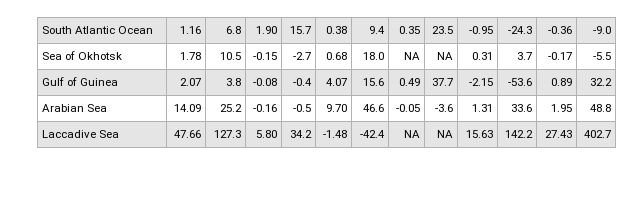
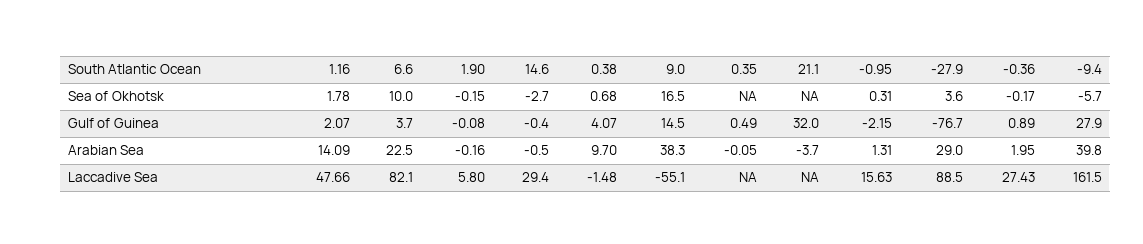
[226,26,242,34] 6.8 -> [394,64,414,74] 6.6
[290,26,312,34] 15.7 -> [525,64,550,74] 14.6
[369,26,386,34] 9.4 -> [666,64,686,74] 9.0
[432,26,454,34] 23.5 -> [798,64,820,74] 21.1
[508,26,533,34] -24.3 -> [931,64,964,74] -27.9
[593,26,612,34] -9.0 -> [1077,64,1103,74] -9.4
[220,52,242,60] 10.5 -> [389,91,414,101] 10.0
[363,52,385,60] 18.0 -> [661,91,686,101] 16.5
[517,52,533,60] 3.7 -> [945,91,964,101] 3.6
[593,52,612,60] -5.5 -> [1078,91,1103,101] -5.7
[226,78,242,86] 3.8 -> [396,118,414,128] 3.7
[363,78,385,86] 15.6 -> [661,118,686,128] 14.5
[432,78,454,86] 37.7 -> [793,118,820,128] 32.0
[508,78,533,86] -53.6 -> [932,118,964,128] -76.7
[590,78,613,86] 32.2 -> [1076,118,1103,128] 27.9
[220,104,243,112] 25.2 -> [386,145,414,155] 22.5
[363,104,385,112] 46.6 -> [660,145,686,155] 38.3
[435,104,454,112] -3.6 -> [796,145,820,155] -3.7
[511,104,533,112] 33.6 -> [936,145,964,155] 29.0
[590,104,612,112] 48.8 -> [1076,145,1103,155] 39.8
[214,130,242,138] 127.3 -> [389,172,414,182] 82.1
[290,130,313,138] 34.2 -> [522,172,550,182] 29.4
[360,130,386,138] -42.4 -> [655,172,686,182] -55.1
[505,130,534,138] 142.2 -> [936,172,964,182] 88.5
[584,130,612,138] 402.7 -> [1073,172,1103,182] 161.5

